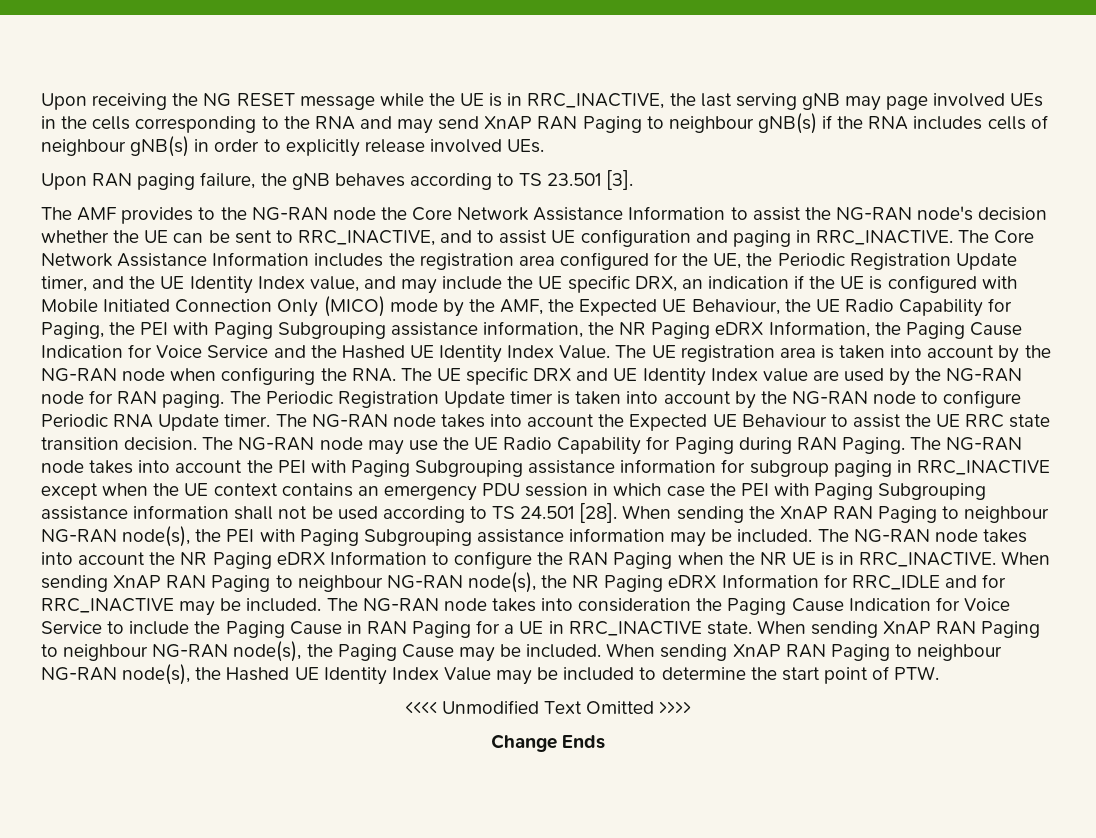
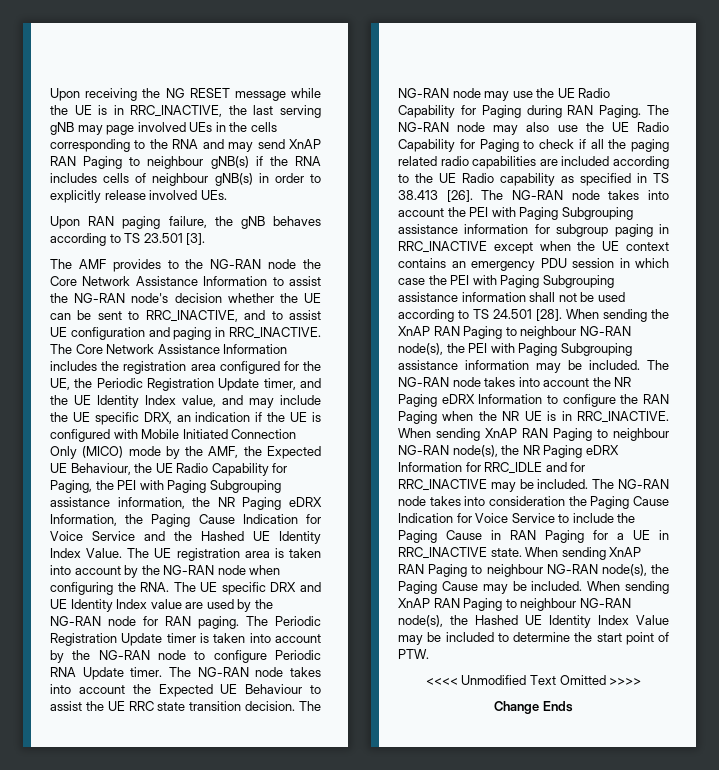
(84, 466) none -> [493,122,669,135] [398,139,669,152] [398,156,669,169] [398,173,669,186] [398,190,600,202] may also use the UE Radio Capability for Paging to check if all the paging related radio capabilities are included according to the UE Radio capability as specified in TS 38.413 [26]. The NG-RAN node

